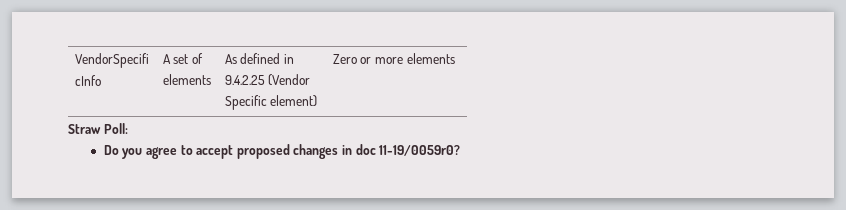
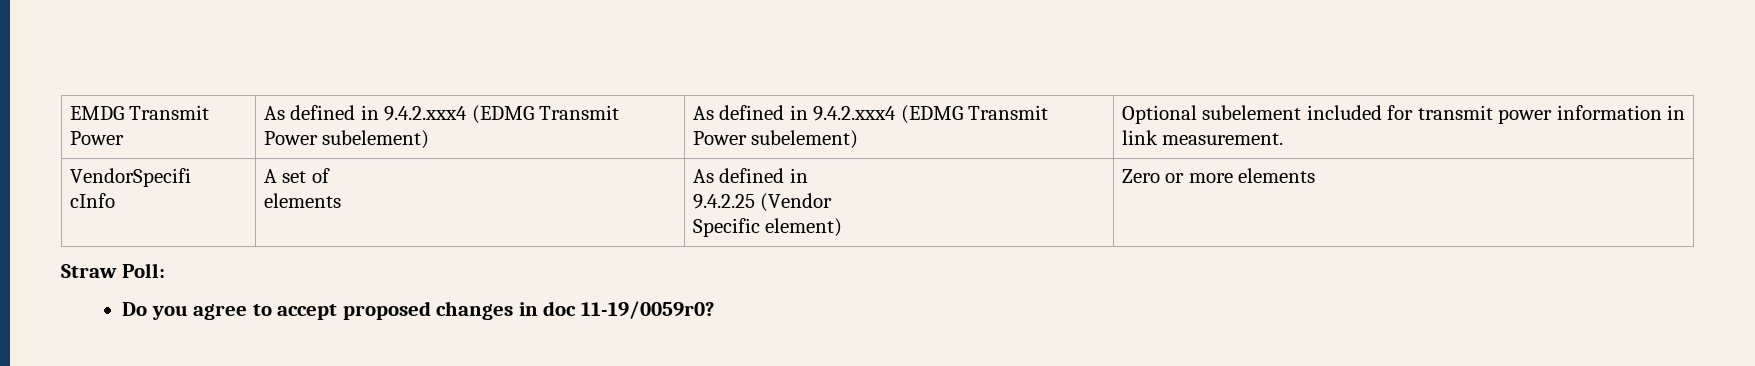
(74, 60) none -> [69,105,210,120] [69,131,124,145] [263,105,620,124] [263,130,430,149] [692,105,1049,124] [692,130,859,149] [1121,105,1686,124] [1121,130,1284,145] EMDG Transmit Power | As defined in 9.4.2.xxx4 (EDMG Transmit Power subelement) | As defined in 9.4.2.xxx4 (EDMG Transmit Power subelement) | Optional subelement included for transmit power information in link measurement. //

